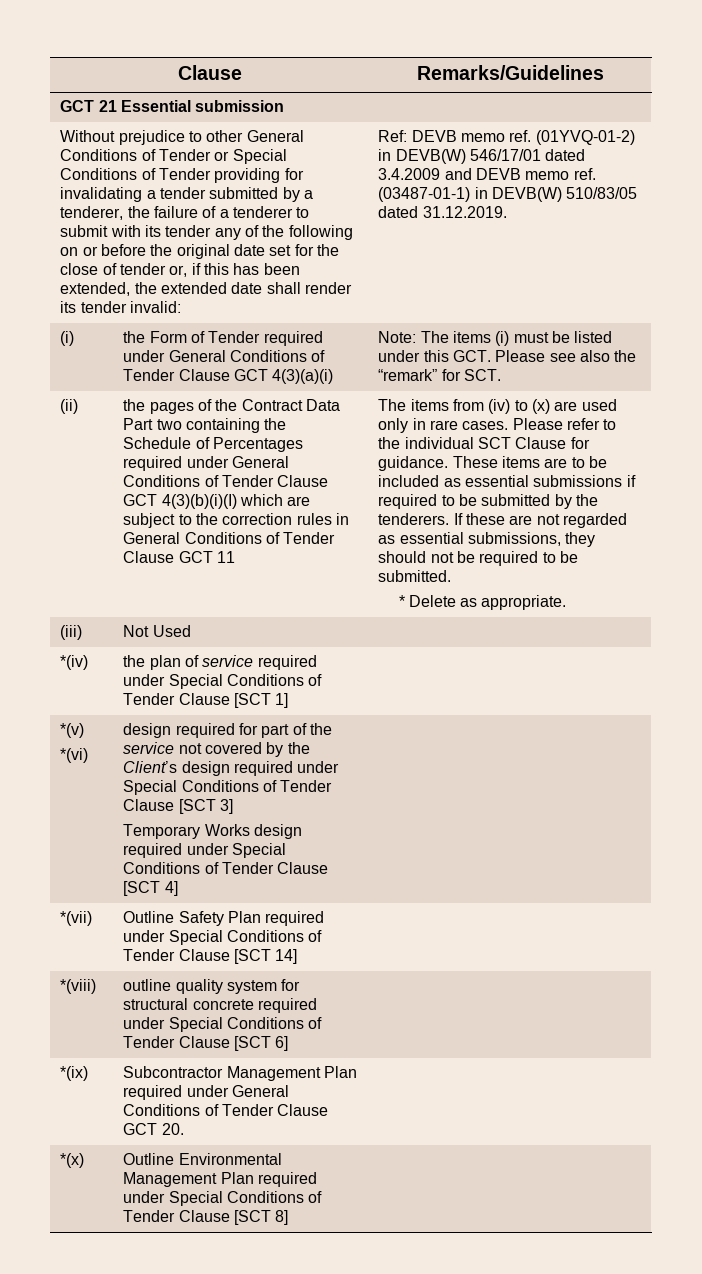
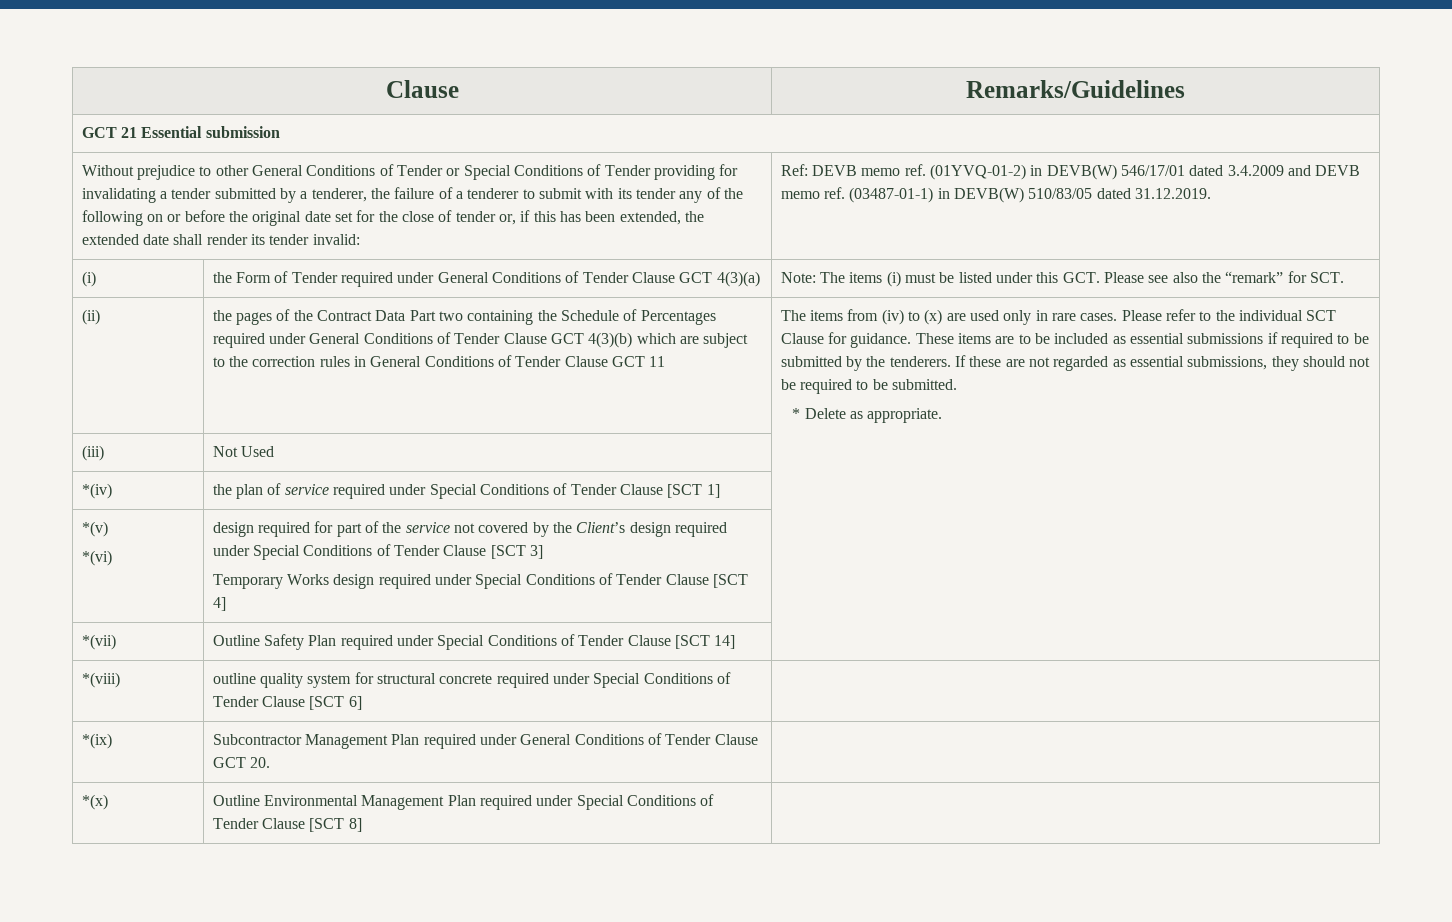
[272,369,334,384] 4(3)(a)(i) -> [716,271,760,287] 4(3)(a)
[161,494,237,509] 4(3)(b)(i)(I) -> [588,332,633,348] 4(3)(b)

